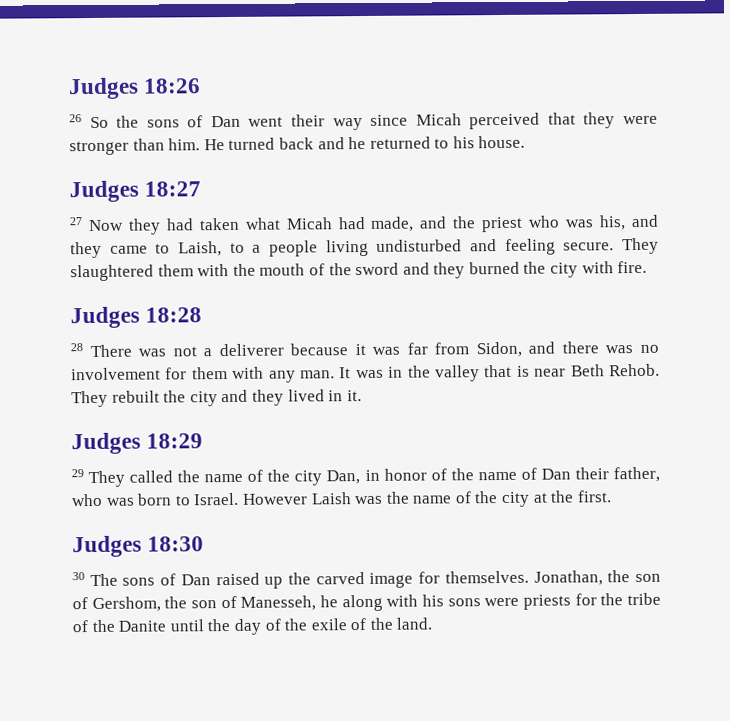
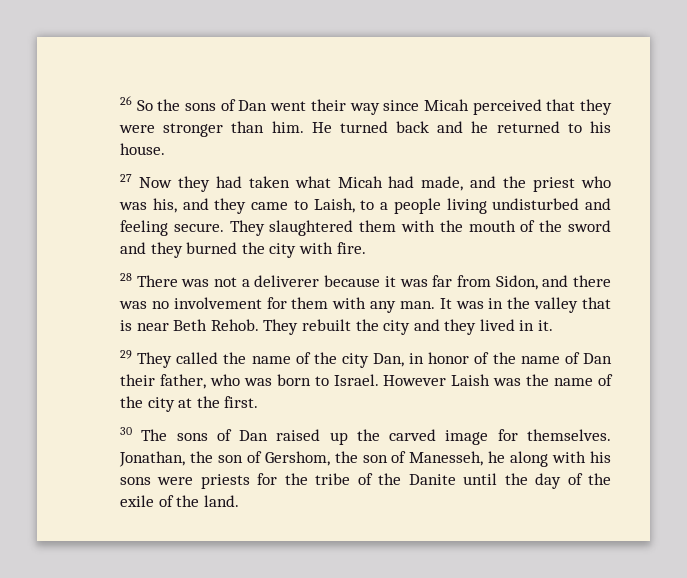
[68,77,202,100] Judges 18:26 // -> (120, 100) none
[69,180,202,203] // Judges 18:27 -> (165, 149) none
[70,306,203,329] // Judges 18:28 -> (366, 248) none
[71,432,204,455] // Judges 18:29 -> (554, 325) none
[72,535,205,558] // Judges 18:30 -> (259, 402) none

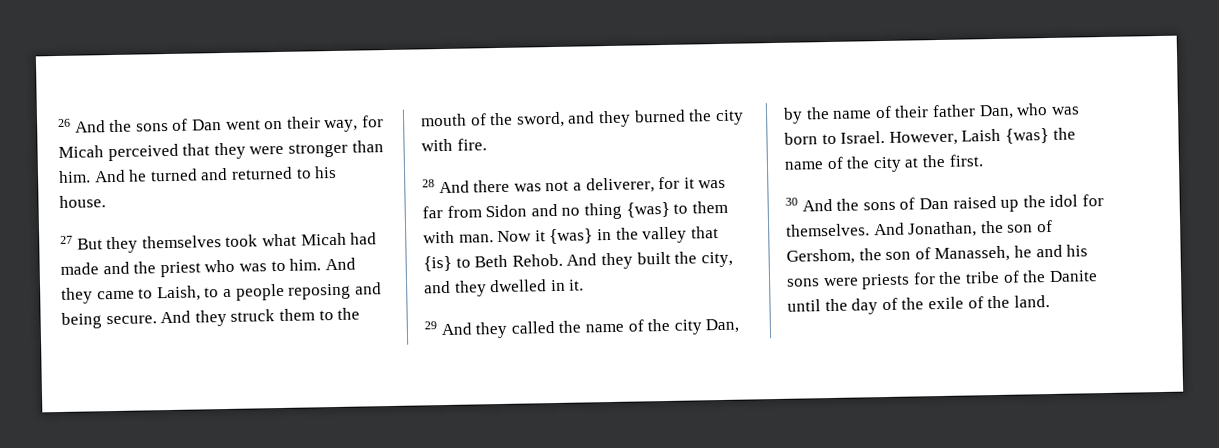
[136,100,153,111] So -> [74,120,106,133] And
[310,99,420,115] their way since -> [264,115,384,133] on their way, for
[311,121,489,133] He turned back and he -> [93,167,229,183] And he turned and
[138,176,290,192] Now they had taken -> [76,234,259,254] But they themselves took
[421,176,464,191] made, -> [60,262,99,275] made
[152,198,209,213] his, and -> [270,257,356,272] to him. And
[446,198,611,214] [120,220,435,236] living undisturbed and feeling secure. They slaughtered them with -> [288,282,382,300] [61,308,334,329] reposing and being secure. And they struck them to
[568,220,611,232] sword -> [515,111,565,128] sword,
[136,275,178,287] There -> [438,179,511,194] And there
[254,275,381,287] deliverer because -> [585,176,681,194] deliverer, for
[495,275,611,290] [119,297,612,313] [120,319,515,335] Sidon, and there was no involvement for them with any man. It was in the valley that is near Beth Rehob. They rebuilt the city and they lived -> [485,200,728,220] [423,226,719,245] [423,251,733,272] [424,279,548,297] Sidon and no thing {was} to them with man. Now it {was} in the valley that {is} to Beth Rehob. And they built the city, and they dwelled
[137,352,173,368] They -> [440,321,509,339] And they
[409,352,612,364] [120,374,206,389] in honor of the name of Dan their father, -> [783,104,1014,124] by the name of their father Dan,
[383,374,522,386] However Laish was -> [888,128,1049,146] However, Laish {was}
[141,429,168,441] The -> [801,198,860,212] And the
[389,429,489,445] carved image -> [1049,194,1079,208] idol
(611, 435) none -> [873,222,905,236] And
[409,451,587,467] Manesseh, he along with -> [934,244,1063,263] Manasseh, he and

